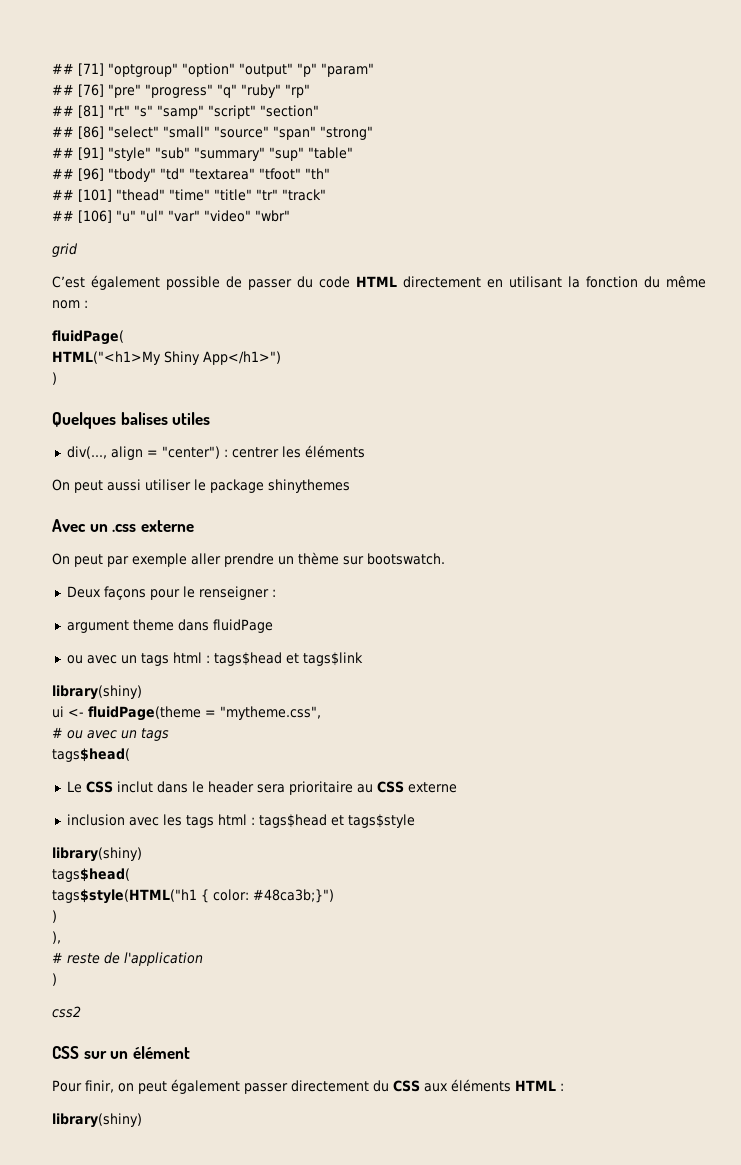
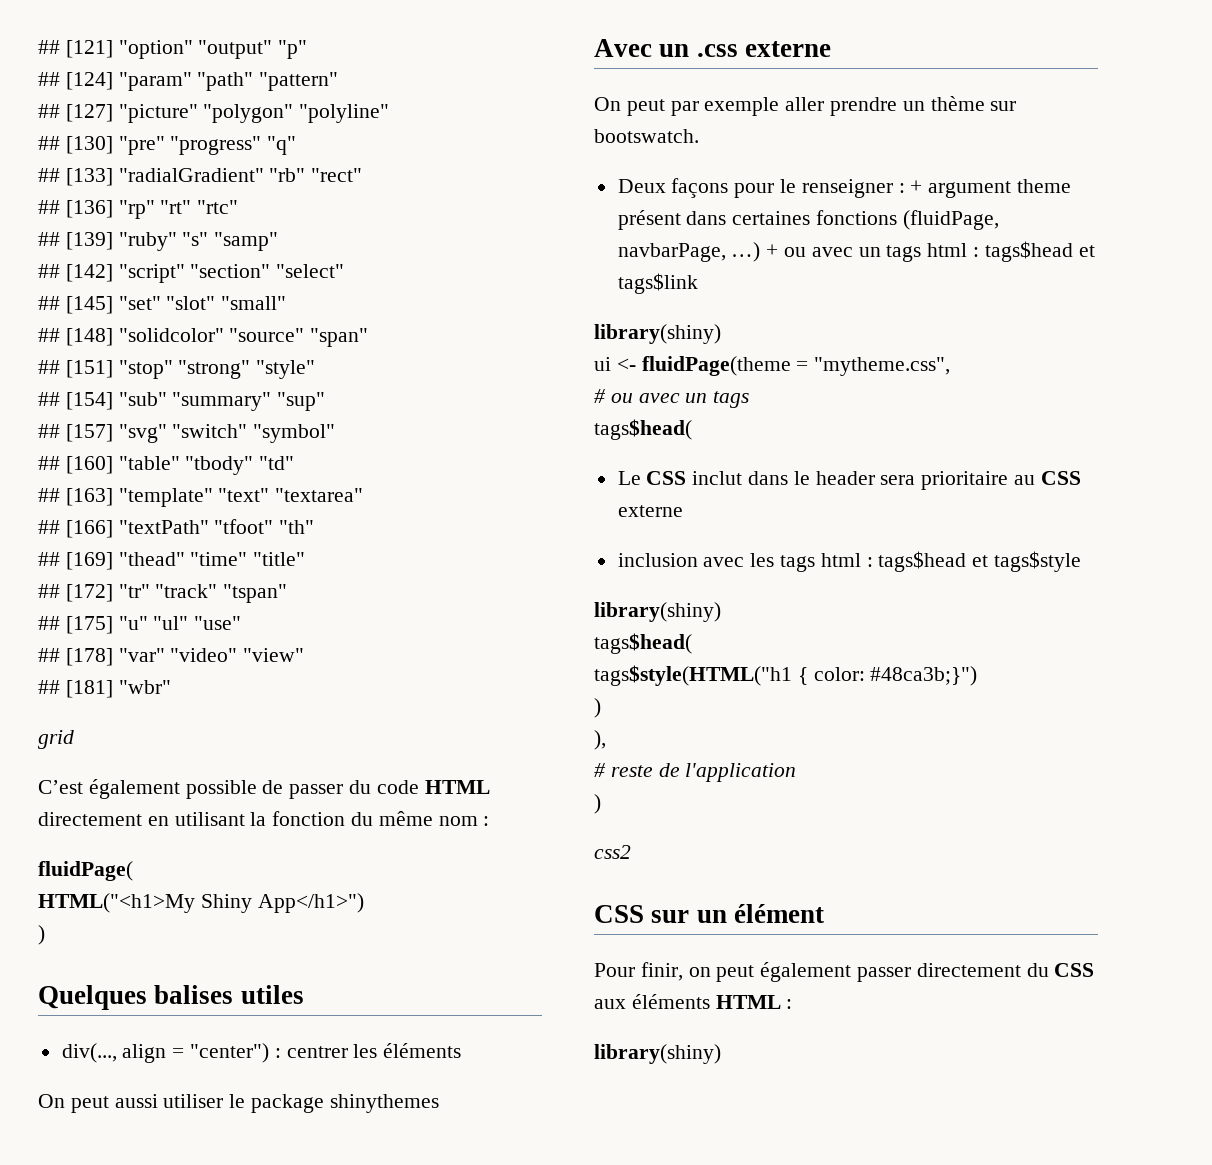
[52,63,178,77] ## [71] "optgroup" -> [38,40,113,58] ## [121]
[321,63,374,77] [52,84,104,97] "param" // ## [76] -> [38,72,339,91] [38,104,390,123] [38,136,113,154] // ## [124] "param" "path" "pattern" // ## [127] "picture" "polygon" "polyline" // ## [130]
[241,84,310,98] [52,105,130,118] "ruby" "rp" // ## [81] "rt" -> [38,168,363,186] [38,200,239,219] [38,232,177,251] // ## [133] "radialGradient" "rb" "rect" // ## [136] "rp" "rt" "rtc" // ## [139] "ruby"
(204, 112) none -> [38,264,113,282] // ## [142]
[52,126,210,139] // ## [86] "select" "small" -> [276,264,345,278] [38,296,287,314] [38,328,224,346] "select" // ## [145] "set" "slot" "small" // ## [148] "solidcolor"
[320,126,373,140] [52,147,104,160] "strong" // ## [91] -> [38,360,251,379] // ## [151] "stop" "strong"
(151, 154) none -> [38,392,113,410] // ## [154]
[308,147,353,159] [52,168,255,182] "table" // ## [96] "tbody" "td" "textarea" -> [38,424,336,443] [38,456,295,475] [38,488,364,507] [38,520,209,538] // ## [157] "svg" "switch" "symbol" // ## [160] "table" "tbody" "td" // ## [163] "template" "text" "textarea" // ## [166] "textPath"
[78,189,112,202] [101] -> [65,552,113,570] [169]
(252, 195) none -> [38,584,113,602] // ## [172]
[52,210,112,223] // ## [106] -> [223,584,288,603] [38,616,113,634] "tspan" // ## [175]
[168,210,251,222] "var" "video" -> [194,616,242,630] [38,648,305,666] [38,680,113,698] "use" // ## [178] "var" "video" "view" // ## [181]
(276, 593) // -> [910,180,923,193] +
[177,619,273,633] dans fluidPage // -> [617,210,999,230] [617,242,779,262] présent dans certaines fonctions (fluidPage, navbarPage, …) +

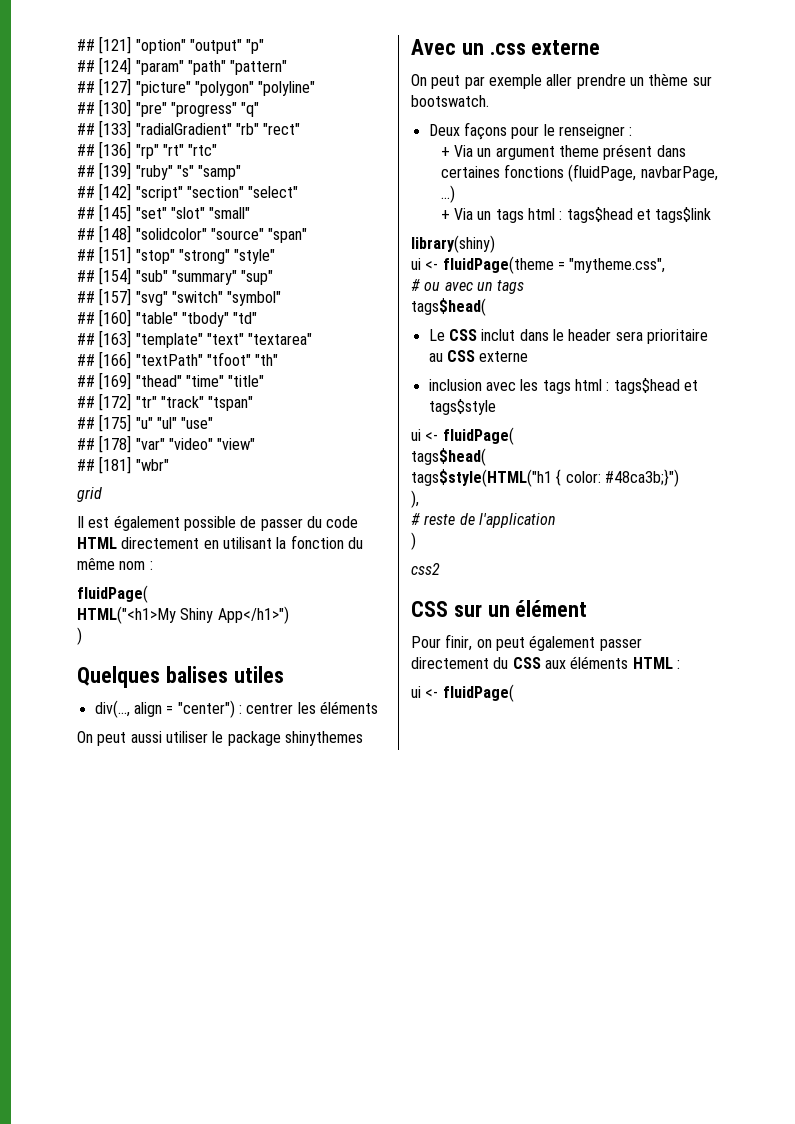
[38,780,83,794] C’est -> [77,516,110,528] Il est
[910,180,923,193] + -> [440,145,492,157] // + Via un
[766,244,853,257] + ou avec -> [440,208,474,220] // + Via
[594,602,721,622] library(shiny) -> [411,427,514,445] ui <- fluidPage(
[594,698,601,718] // ) -> (679, 478) none
[594,1044,721,1064] library(shiny) -> [411,684,514,702] ui <- fluidPage(

